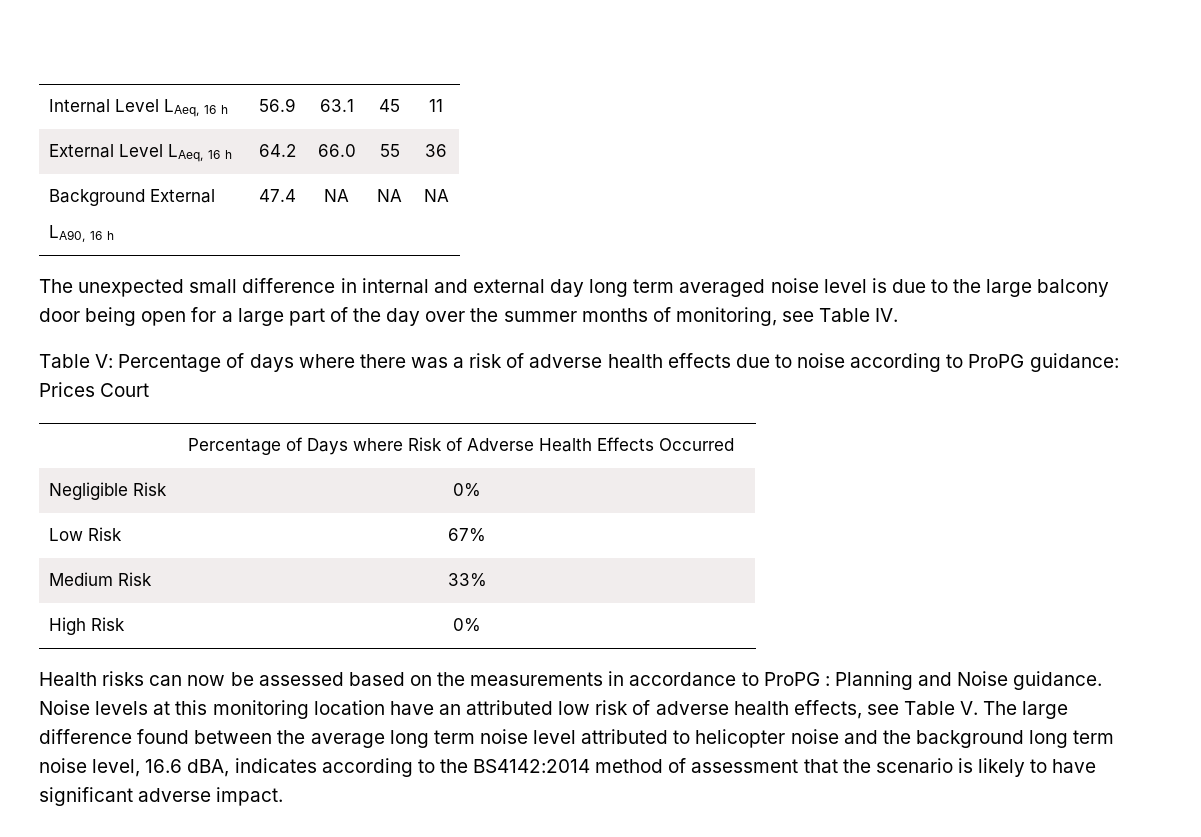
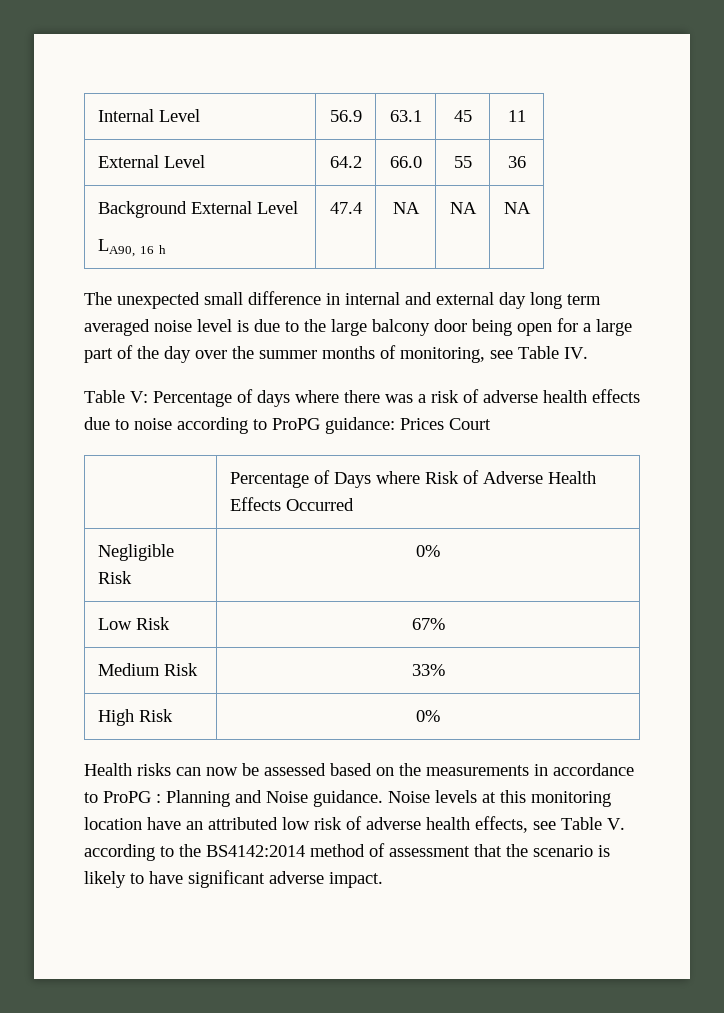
[164,99,229,117] LAeq, 16 h -> (200, 115) none
[168,144,233,162] LAeq, 16 h -> (205, 161) none
(216, 196) none -> [256,201,298,214] Level
[983,701,1069,719] [39,729,1115,748] [39,758,317,777] The large difference found between the average long term noise level attributed to helicopter noise and the background long term noise level, 16.6 dBA, indicates -> (625, 824) none

